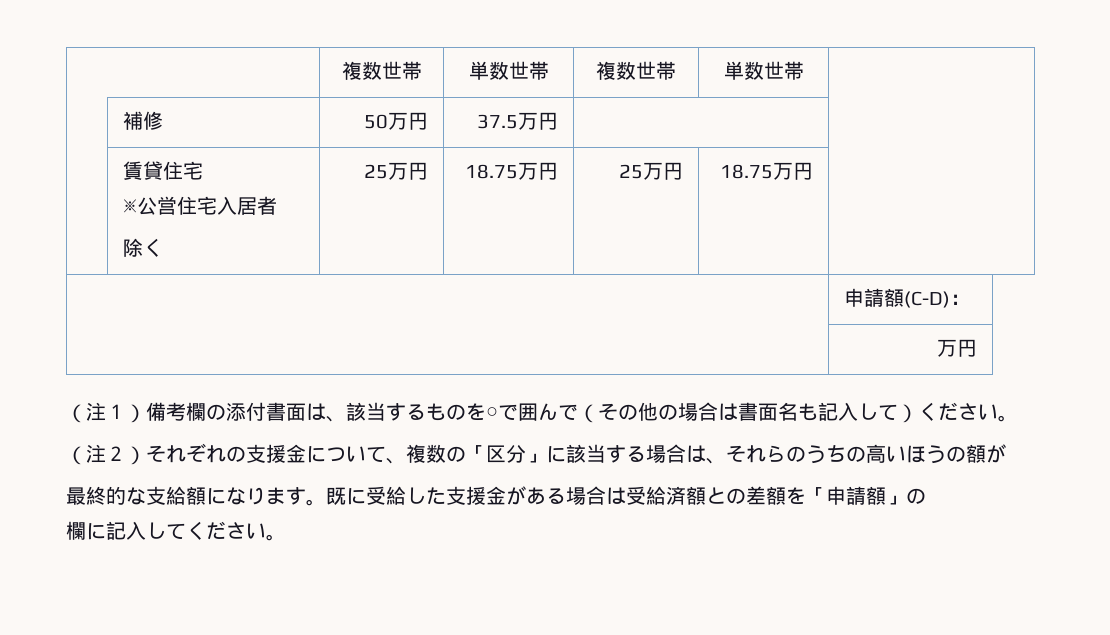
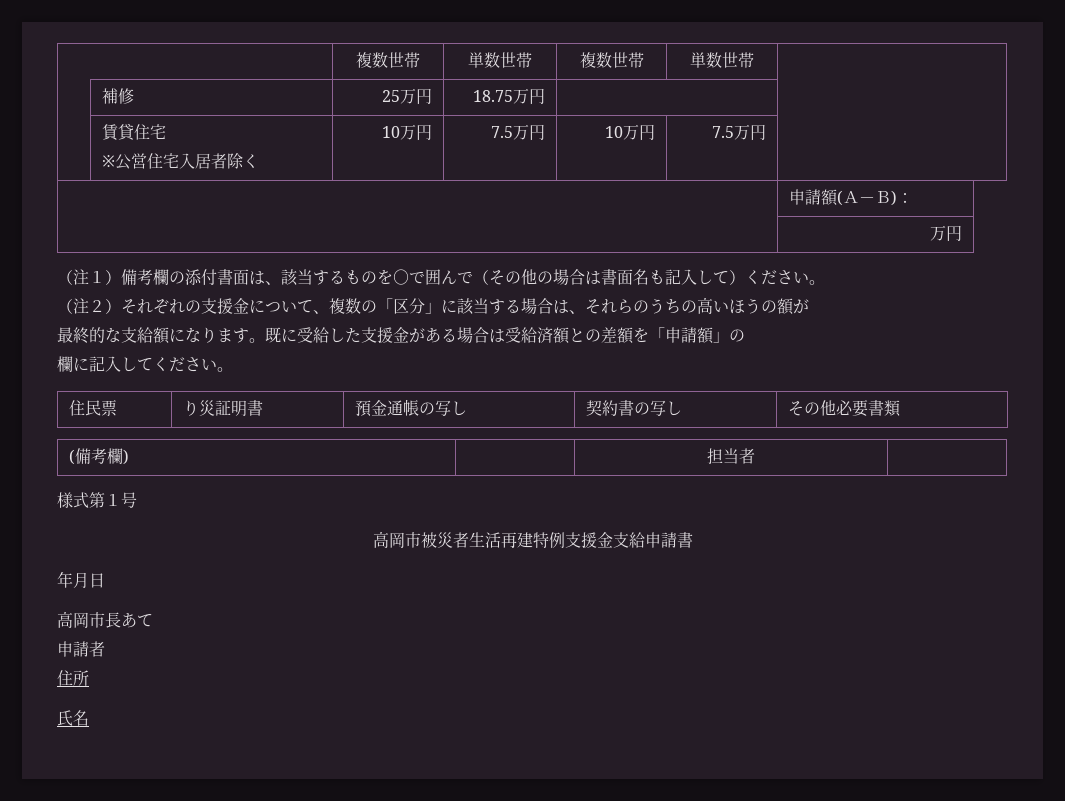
[364,112,429,130] [477,114,519,129] 50万円 | 37.5 -> [381,88,432,105] [472,90,513,102] 25万円 | 18.75
(277, 205) // -> (228, 161) none
[364,162,429,180] [465,162,559,180] [619,162,684,180] [720,164,774,179] 25万円 | 18.75万円 | 25万円 | 18.75 -> [381,124,432,141] [490,124,545,141] [604,124,655,141] [711,126,734,138] 10万円 | 7.5万円 | 10万円 | 7.5
[903,291,950,308] (C-D) -> [837,190,898,206] (Ａ－Ｂ)
(286, 537) none -> [69,400,118,416] [183,400,264,417] [355,399,468,417] [586,400,683,416] [788,400,902,417] [69,448,130,465] [707,448,755,464] [57,492,137,508] [372,531,693,549] [57,571,105,588] [57,611,153,628] [57,641,105,657] [57,670,89,686] [57,710,89,726] // 住民票 | り災証明書 | 預金通帳の写し | 契約書の写し | その他必要書類 // (備考欄) | | 担当者 | // 様式第１号 // 高岡市被災者生活再建特例支援金支給申請書 // 年月日 // 高岡市長あて // 申請者 // 住所 // 氏名

